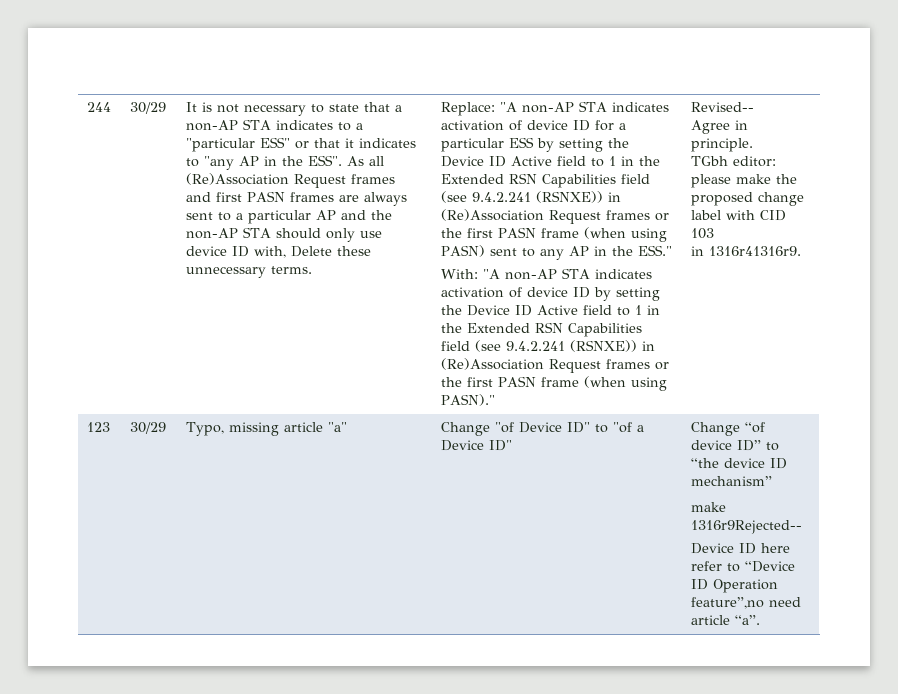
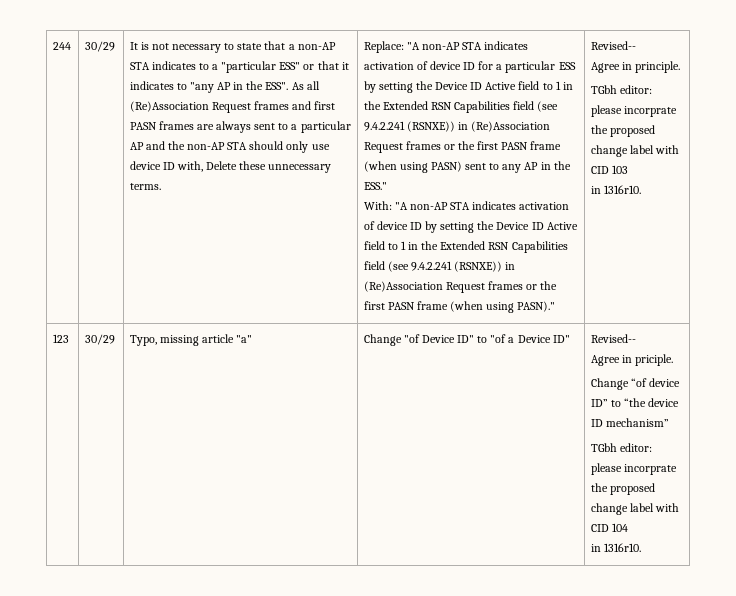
[736,174,772,184] make -> [623,106,677,117] incorprate
[709,246,802,256] 1316r41316r9. -> [603,185,641,194] 1316r10.
(513, 445) none -> [590,334,636,343] [590,354,674,366] Revised-- // Agree in priciple. //
[691,502,727,512] [691,520,803,534] [691,543,791,554] [691,561,796,572] [691,579,779,593] [691,597,802,609] [691,615,761,625] make 1316r9Rejected-- // Device ID here refer to “Device ID Operation feature”,no need article “a”. -> [590,443,652,452] [590,463,677,475] [590,483,655,495] [590,503,680,515] [590,523,628,532] [590,543,641,552] TGbh editor: please incorprate the proposed change label with CID 104 // in 1316r10.

